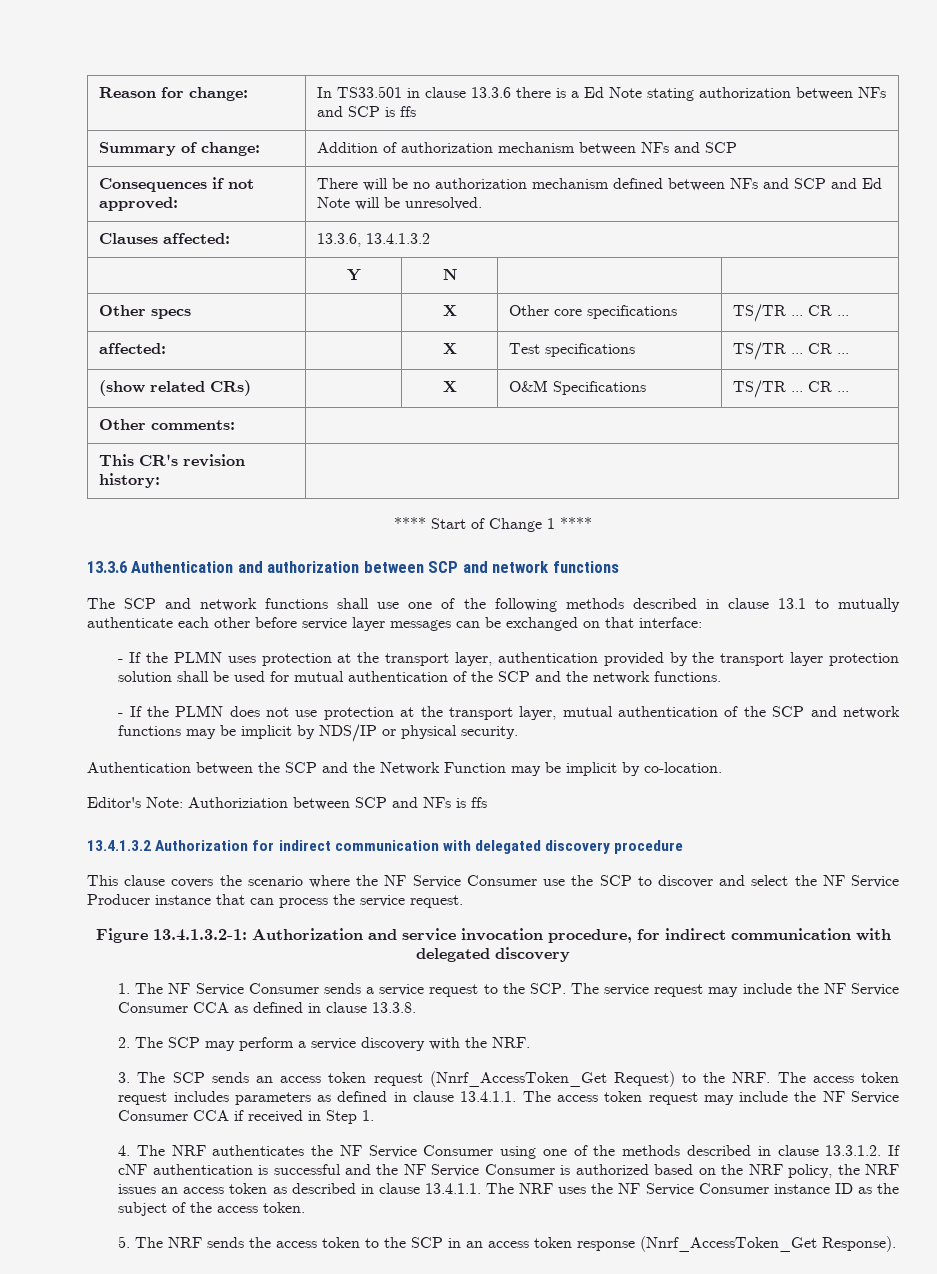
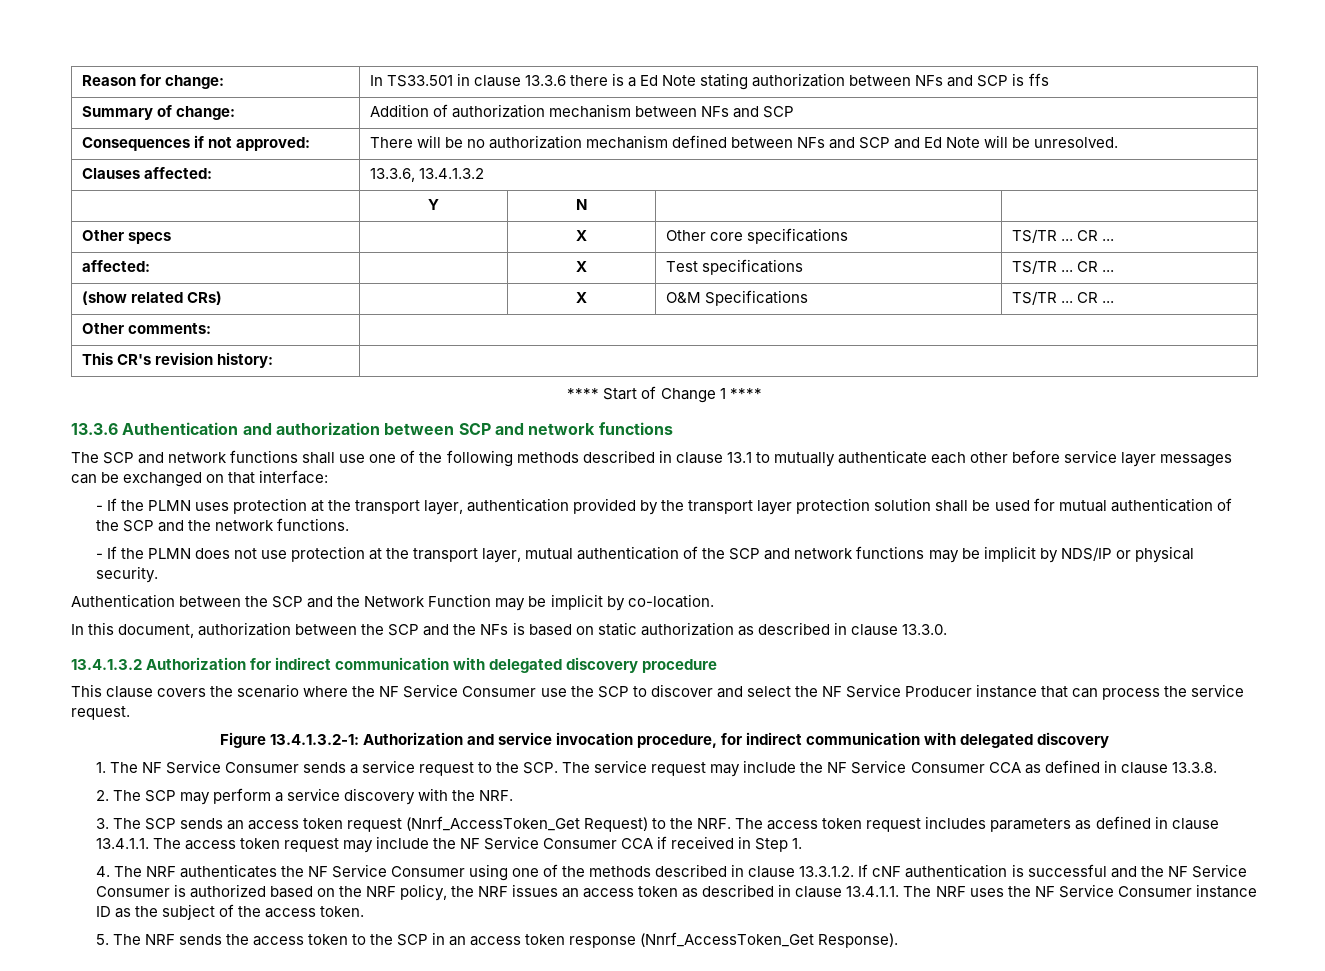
[87,797,418,810] Editor's Note: Authoriziation between SCP and -> [71,622,477,638] In this document, authorization between the SCP and the
[471,797,487,808] ffs -> [528,622,947,636] based on static authorization as described in clause 13.3.0.

